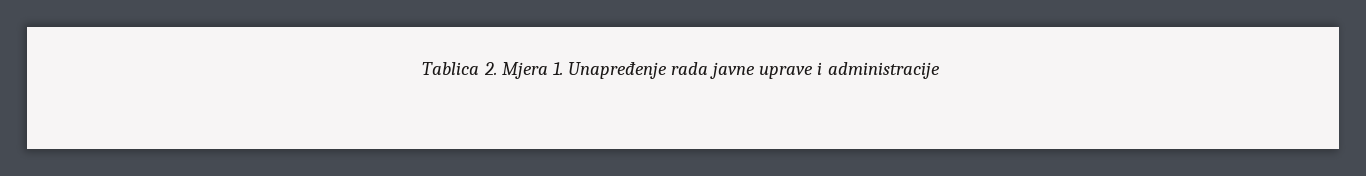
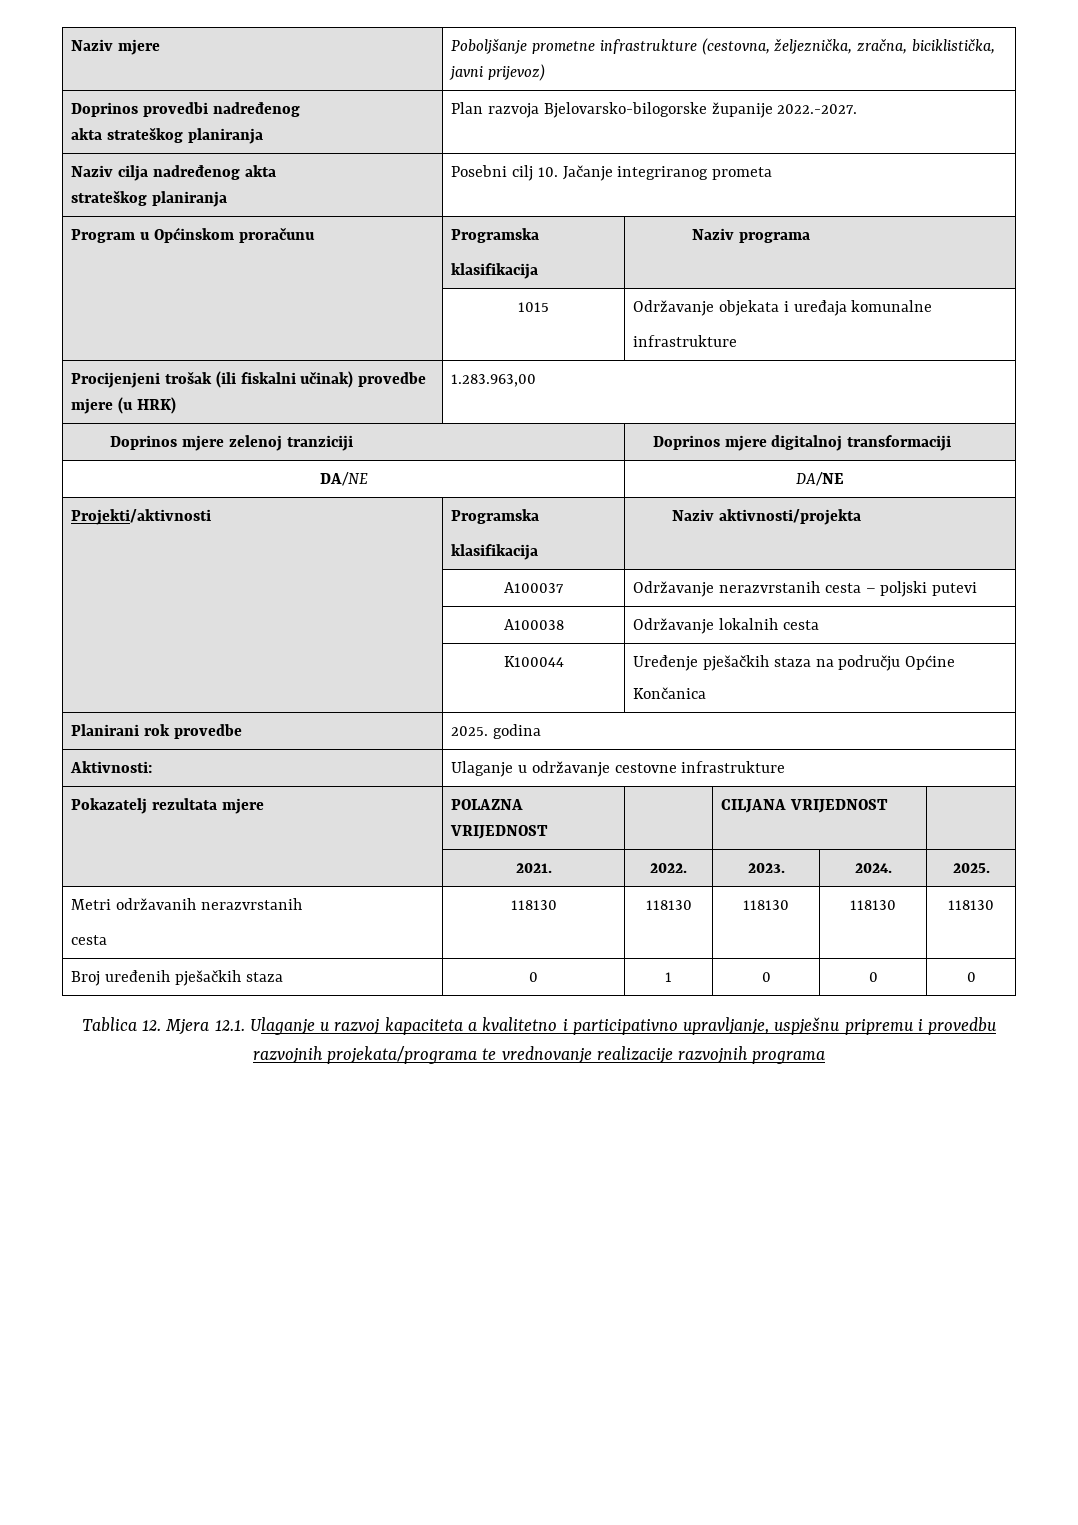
[422,62,940,79] Tablica 2. Mjera 1. Unapređenje rada javne uprave i administracije -> [71,39,161,55] [451,38,995,55] [449,64,546,81] [71,102,300,117] [71,127,263,144] [451,102,858,118] [71,165,276,181] [71,190,228,207] [451,165,773,181] [71,227,315,243] [451,228,540,243] [451,263,539,279] [691,228,810,243] [518,302,549,312] [633,300,933,316] [633,335,738,347] [71,371,427,388] [71,397,176,414] [451,374,537,387] [110,435,353,451] [652,435,952,451] [319,472,368,486] [796,472,844,486] [71,509,212,525] [451,509,540,524] [451,544,539,560] [672,509,862,525] [504,582,564,593] [633,581,978,597] [503,619,564,630] [633,618,819,634] [503,656,564,667] [633,655,956,671] [633,687,707,699] [71,724,242,739] [451,724,542,739] [70,761,153,773] [451,761,786,777] [71,798,264,814] [451,799,524,810] [450,825,549,839] [721,799,889,813] [515,863,552,873] [650,863,687,873] [747,863,785,873] [854,863,892,873] [952,863,990,873] [71,898,302,910] [71,935,108,945] [510,900,557,910] [645,900,692,910] [743,900,789,910] [850,900,896,910] [948,900,994,910] [71,970,283,986] [529,972,538,982] [665,972,672,982] [761,972,771,982] [868,972,878,982] [966,972,976,982] [81,1017,998,1035] [252,1046,826,1064] Naziv mjere | Poboljšanje prometne infrastrukture (cestovna, željeznička, zračna, biciklistička, javni prijevoz) // Doprinos provedbi nadređenog // akta strateškog planiranja | Plan razvoja Bjelovarsko-bilogorske županije 2022.-2027. // Naziv cilja nadređenog akta // strateškog planiranja | Posebni cilj 10. Jačanje integriranog prometa // Program u Općinskom proračunu | Programska // klasifikacija | Naziv programa // | 1015 | Održavanje objekata i uređaja komunalne // infrastrukture // Procijenjeni trošak (ili fiskalni učinak) provedbe mjere (u HRK) | 1.283.963,00 // Doprinos mjere zelenoj tranziciji | Doprinos mjere digitalnoj transformaciji // DA/NE | DA/NE // Projekti/aktivnosti | Programska // klasifikacija | Naziv aktivnosti/projekta // | A100037 | Održavanje nerazvrstanih cesta – poljski putevi // | A100038 | Održavanje lokalnih cesta // | K100044 | Uređenje pješačkih staza na području Općine // Končanica // Planirani rok provedbe | 2025. godina // Aktivnosti: | Ulaganje u održavanje cestovne infrastrukture // Pokazatelj rezultata mjere | POLAZNA VRIJEDNOST | | CILJANA VRIJEDNOST | // | 2021. | 2022. | 2023. | 2024. | 2025. // Metri održavanih nerazvrstanih // cesta | 118130 | 118130 | 118130 | 118130 | 118130 // Broj uređenih pješačkih staza | 0 | 1 | 0 | 0 | 0 // Tablica 12. Mjera 12.1. Ulaganje u razvoj kapaciteta a kvalitetno i participativno upravljanje, uspješnu pripremu i provedbu razvojnih projekata/programa te vrednovanje realizacije razvojnih programa

